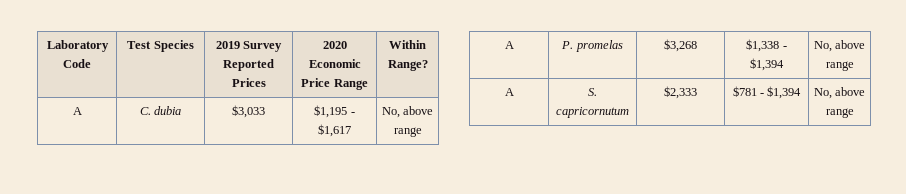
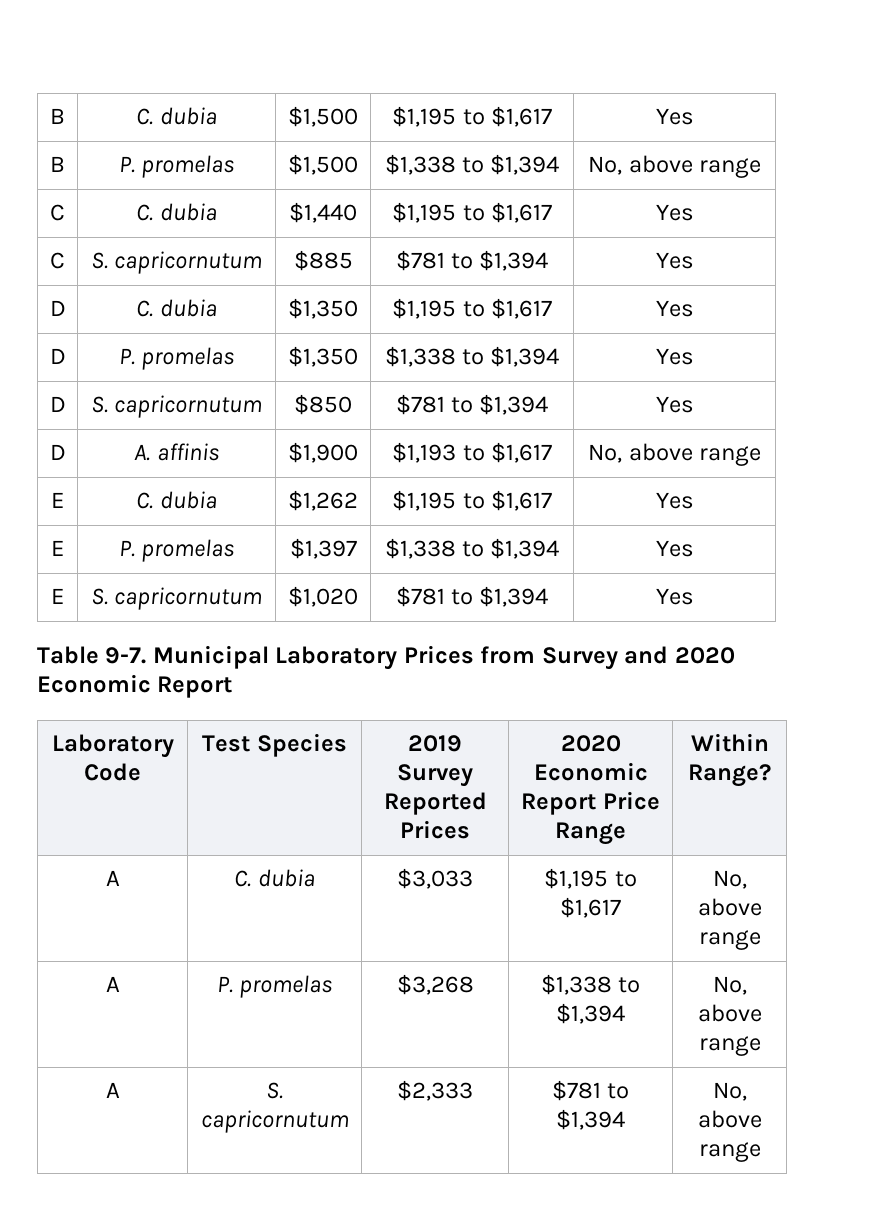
(46, 46) none -> [50,108,65,124] [136,107,217,125] [288,106,358,127] [392,106,552,127] [655,108,694,125] [50,156,65,172] [118,155,235,178] [288,154,358,175] [384,154,560,175] [588,155,761,178] [50,204,65,221] [136,203,217,221] [289,202,357,223] [392,202,552,223] [655,204,694,221] [50,252,65,269] [90,251,263,274] [293,250,353,271] [395,250,549,271] [655,252,694,269] [49,300,66,316] [136,299,217,317] [288,298,358,319] [392,298,552,319] [655,300,694,317] [49,348,66,364] [118,347,235,370] [288,346,358,367] [384,346,560,367] [655,348,694,365] [49,396,66,412] [90,395,263,418] [294,394,352,415] [395,394,549,415] [655,396,694,413] [49,444,66,460] [134,443,219,461] [288,442,358,463] [392,442,552,463] [588,443,761,466] [51,492,64,508] [136,491,217,509] [288,490,358,511] [392,490,552,511] [655,492,694,509] [51,540,64,556] [118,539,235,562] [289,538,357,559] [384,538,560,559] [655,540,694,557] [51,588,64,604] [90,587,263,610] [288,586,358,607] [395,586,549,607] [655,588,694,605] [37,645,735,670] [37,674,233,698] B | C. dubia | $1,500 | $1,195 to $1,617 | Yes // B | P. promelas | $1,500 | $1,338 to $1,394 | No, above range // C | C. dubia | $1,440 | $1,195 to $1,617 | Yes // C | S. capricornutum | $885 | $781 to $1,394 | Yes // D | C. dubia | $1,350 | $1,195 to $1,617 | Yes // D | P. promelas | $1,350 | $1,338 to $1,394 | Yes // D | S. capricornutum | $850 | $781 to $1,394 | Yes // D | A. affinis | $1,900 | $1,193 to $1,617 | No, above range // E | C. dubia | $1,262 | $1,195 to $1,617 | Yes // E | P. promelas | $1,397 | $1,338 to $1,394 | Yes // E | S. capricornutum | $1,020 | $781 to $1,394 | Yes // Table 9-7. Municipal Laboratory Prices from Survey and 2020 Economic Report //
(361, 63) none -> [521,793,597,815] Report
[350,112,355,115] - -> [614,871,637,887] to
[782,46,787,49] - -> [618,977,641,993] to
[760,93,764,96] - -> [607,1083,630,1099] to

